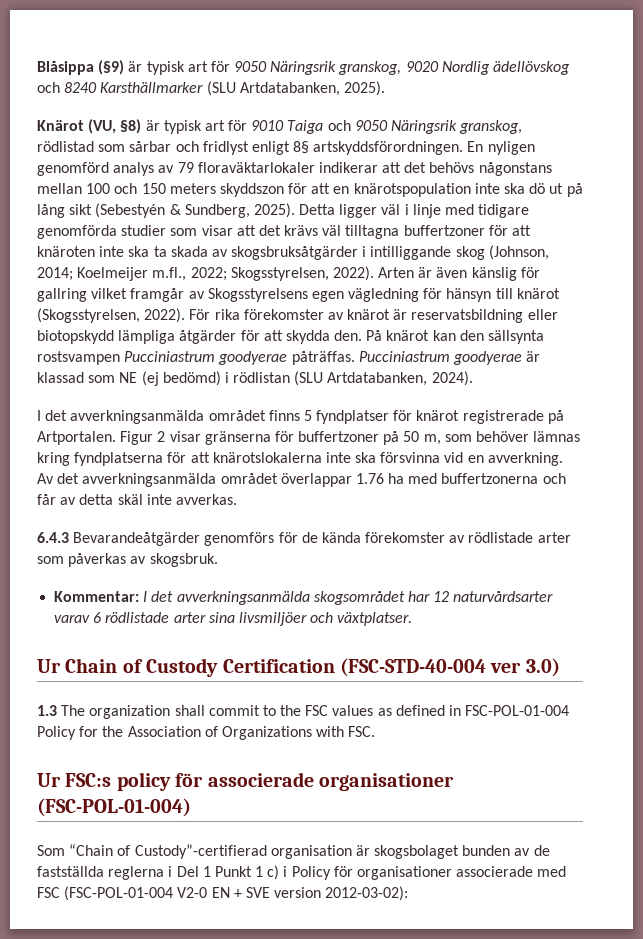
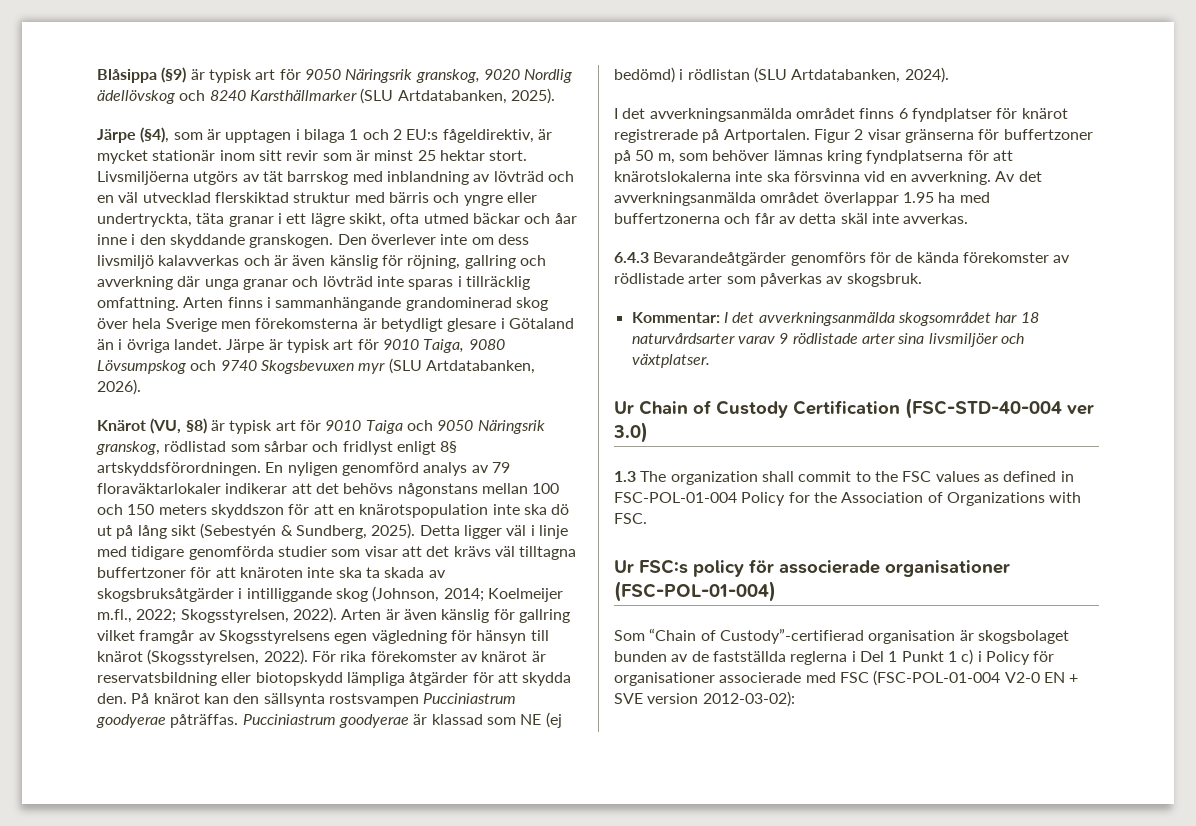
(385, 88) none -> [97,127,552,143] [97,150,528,164] [97,171,574,185] [97,192,537,206] [97,213,577,227] [97,234,529,248] [97,255,546,269] [97,276,530,290] [97,297,548,311] [97,318,574,332] [97,339,505,353] [97,358,535,374] [97,379,141,395] // Järpe (§4), som är upptagen i bilaga 1 och 2 EU:s fågeldirektiv, är mycket stationär inom sitt revir som är minst 25 hektar stort. Livsmiljöerna utgörs av tät barrskog med inblandning av lövträd och en väl utvecklad flerskiktad struktur med bärris och yngre eller undertryckta, täta granar i ett lägre skikt, ofta utmed bäckar och åar inne i den skyddande granskogen. Den överlever inte om dess livsmiljö kalavverkas och är även känslig för röjning, gallring och avverkning där unga granar och lövträd inte sparas i tillräcklig omfattning. Arten finns i sammanhängande grandominerad skog över hela Sverige men förekomsterna är betydligt glesare i Götaland än i övriga landet. Järpe är typisk art för 9010 Taiga, 9080 Lövsumpskog och 9740 Skogsbevuxen myr (SLU Artdatabanken, 2026).
[303,410,312,421] 5 -> [898,108,908,119] 6
[355,473,384,484] 1.76 -> [902,192,934,203] 1.95
[433,591,450,602] 12 -> [1020,312,1039,323] 18
[93,612,102,623] 6 -> [779,333,789,344] 9

